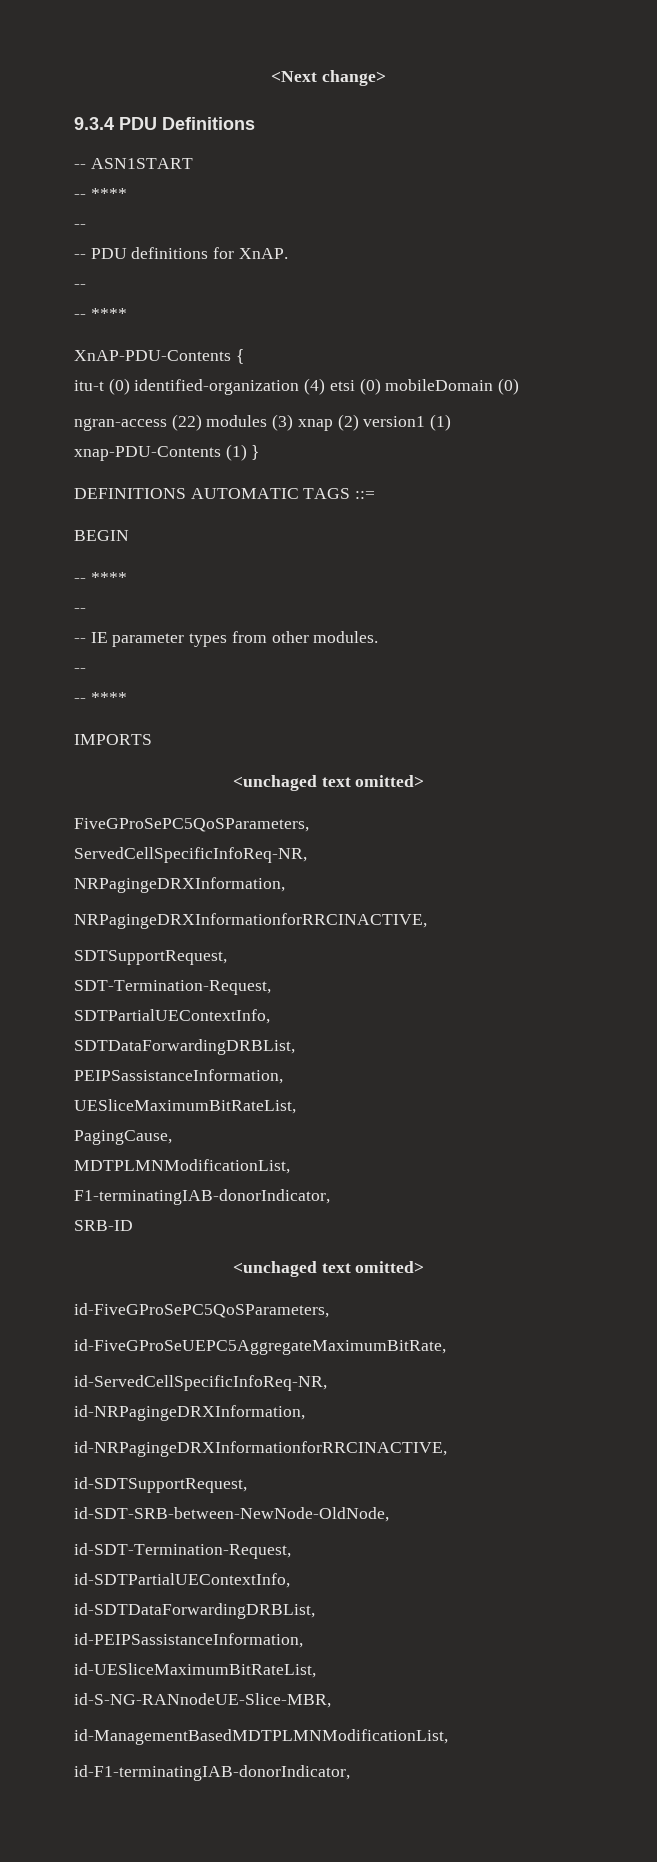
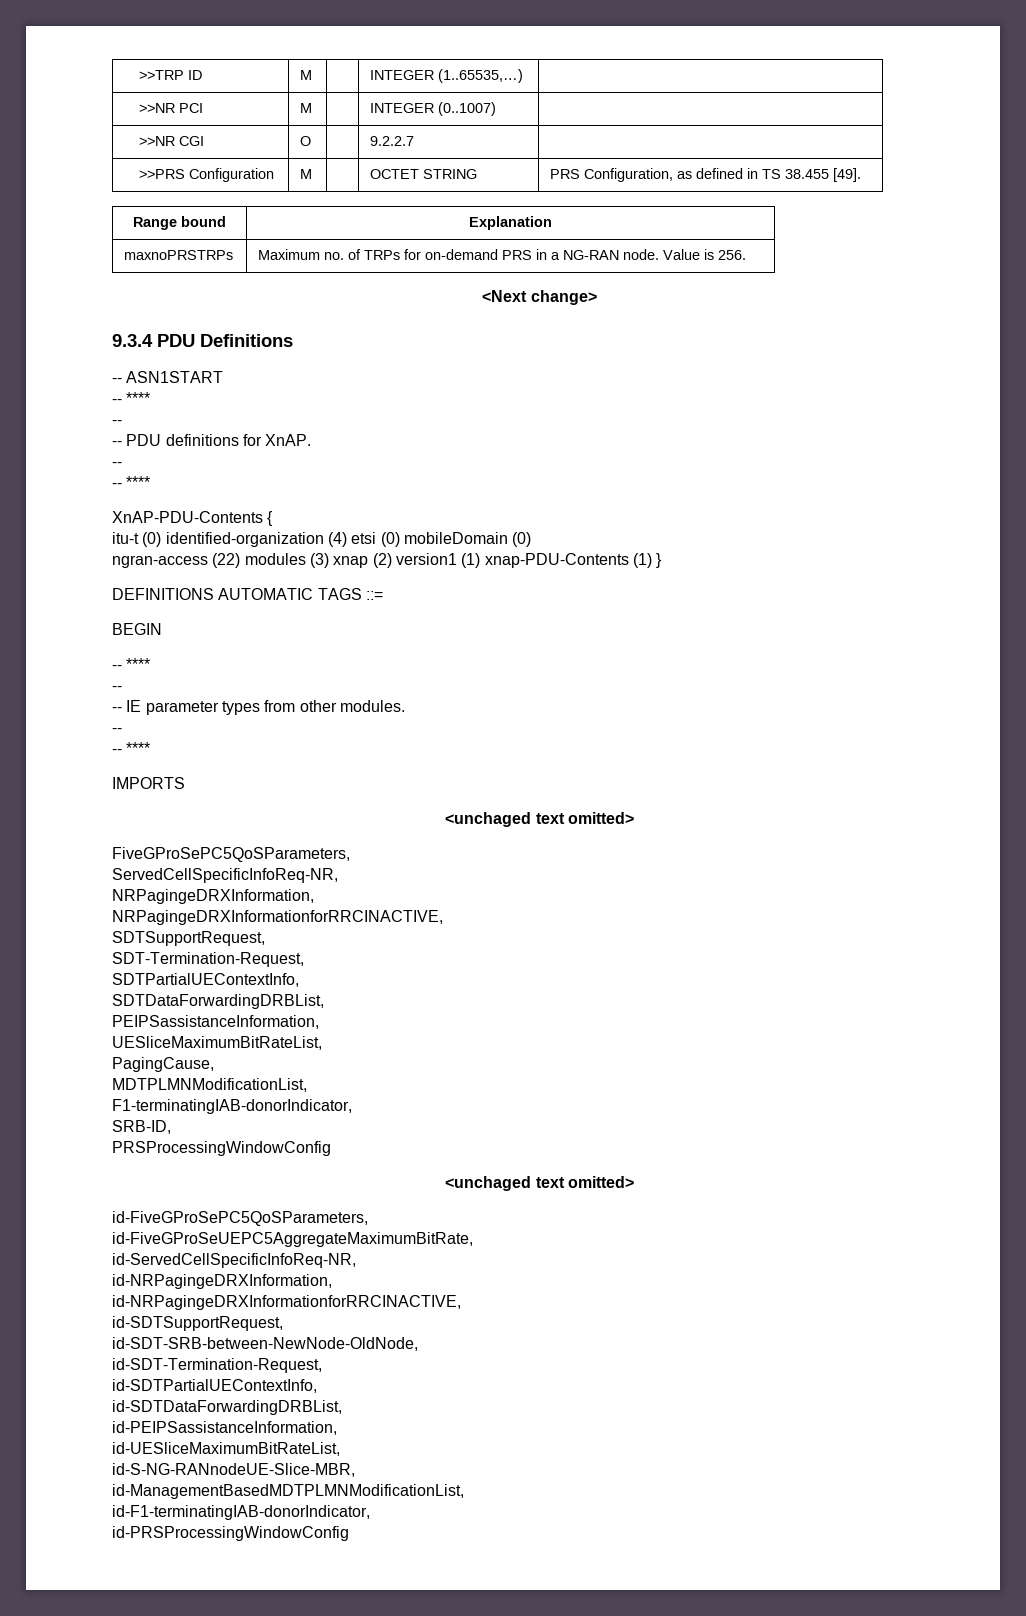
(271, 76) none -> [138,70,202,80] [300,70,313,80] [370,69,524,83] [138,103,203,113] [300,103,313,113] [370,102,497,116] [138,136,204,146] [300,136,312,146] [370,136,415,146] [138,168,274,182] [300,169,313,179] [370,169,478,179] [550,168,862,182] [133,216,226,230] [469,216,552,230] [124,250,234,260] [258,249,747,260] >>TRP ID | M | | INTEGER (1..65535,…) | // >>NR PCI | M | | INTEGER (0..1007) | // >>NR CGI | O | | 9.2.2.7 | // >>PRS Configuration | M | | OCTET STRING | PRS Configuration, as defined in TS 38.455 [49]. // Range bound | Explanation // maxnoPRSTRPs | Maximum no. of TRPs for on-demand PRS in a NG-RAN node. Value is 256. //
[74,1220,133,1231] SRB-ID -> [112,1120,171,1134] [112,1141,331,1156] SRB-ID, // PRSProcessingWindowConfig
(350, 1773) none -> [112,1526,349,1541] // id-PRSProcessingWindowConfig

